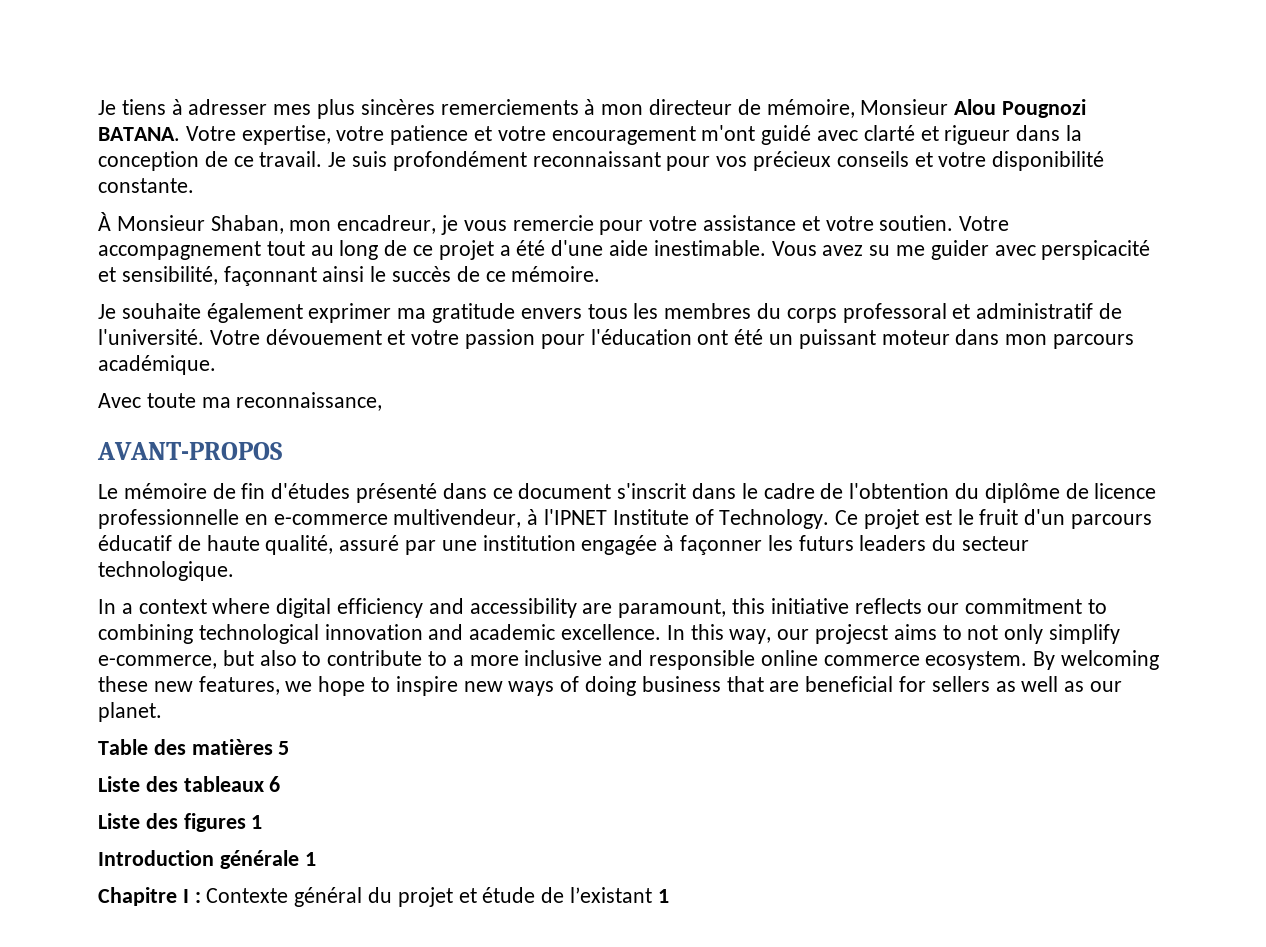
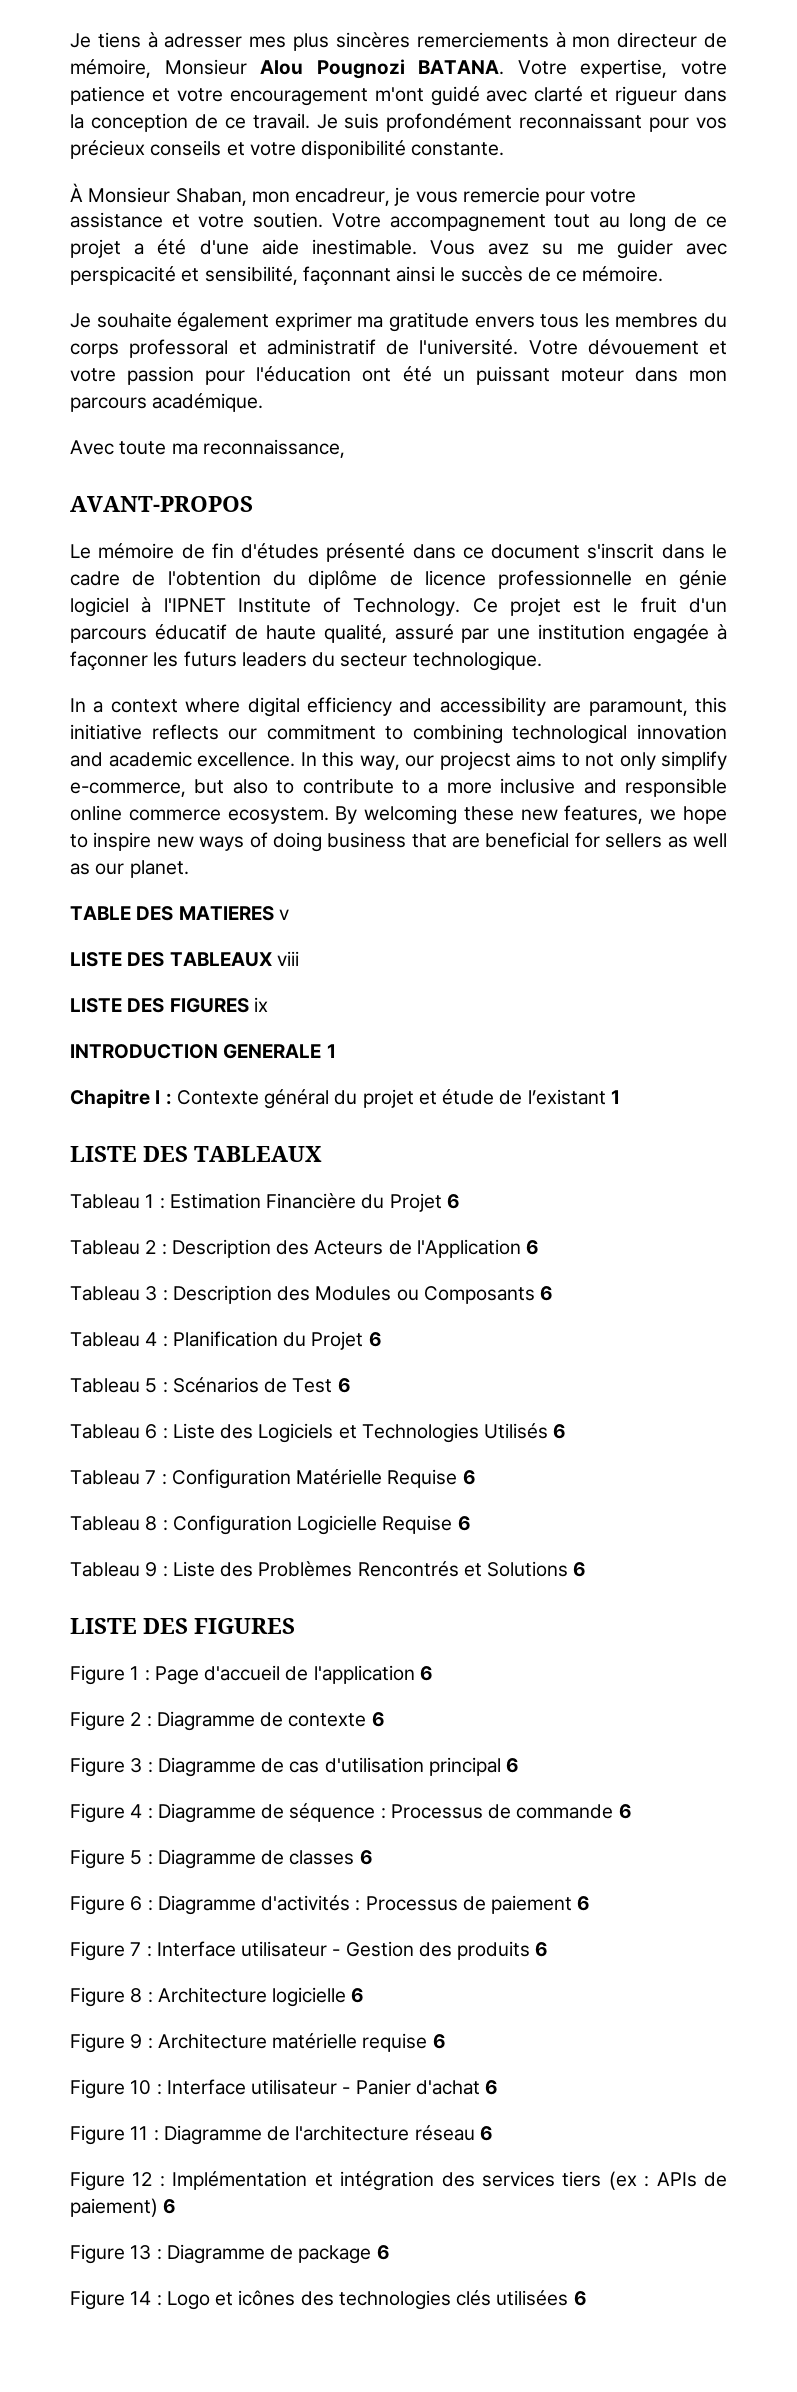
[273,509,522,528] e-commerce multivendeur, -> [679,570,727,590] [70,597,129,617] génie logiciel
[98,739,290,755] [98,776,281,792] [98,813,263,832] [98,850,299,869] Table des matières 5 // Liste des tableaux 6 // Liste des figures 1 // Introduction générale -> [70,906,289,921] [70,951,299,967] [70,997,268,1013] [70,1044,322,1059] TABLE DES MATIERES v // LISTE DES TABLEAUX viii // LISTE DES FIGURES ix // INTRODUCTION GENERALE
(669, 896) none -> [70,1146,323,1162] [70,1193,460,1212] [70,1239,540,1258] [70,1285,554,1304] [70,1331,382,1350] [70,1377,351,1393] [70,1423,567,1443] [70,1469,476,1489] [70,1515,471,1535] [70,1561,587,1577] [70,1618,296,1634] [70,1665,433,1685] [70,1711,385,1731] [70,1757,520,1777] [70,1803,632,1823] [70,1849,373,1869] [70,1895,591,1915] [70,1941,549,1961] [70,1987,365,2007] [70,2033,446,2053] [70,2079,499,2099] [70,2125,493,2145] [70,2171,727,2191] [70,2198,177,2217] [70,2244,390,2264] [70,2290,587,2310] // LISTE DES TABLEAUX // Tableau 1 : Estimation Financière du Projet 6 // Tableau 2 : Description des Acteurs de l'Application 6 // Tableau 3 : Description des Modules ou Composants 6 // Tableau 4 : Planification du Projet 6 // Tableau 5 : Scénarios de Test 6 // Tableau 6 : Liste des Logiciels et Technologies Utilisés 6 // Tableau 7 : Configuration Matérielle Requise 6 // Tableau 8 : Configuration Logicielle Requise 6 // Tableau 9 : Liste des Problèmes Rencontrés et Solutions 6 // LISTE DES FIGURES // Figure 1 : Page d'accueil de l'application 6 // Figure 2 : Diagramme de contexte 6 // Figure 3 : Diagramme de cas d'utilisation principal 6 // Figure 4 : Diagramme de séquence : Processus de commande 6 // Figure 5 : Diagramme de classes 6 // Figure 6 : Diagramme d'activités : Processus de paiement 6 // Figure 7 : Interface utilisateur - Gestion des produits 6 // Figure 8 : Architecture logicielle 6 // Figure 9 : Architecture matérielle requise 6 // Figure 10 : Interface utilisateur - Panier d'achat 6 // Figure 11 : Diagramme de l'architecture réseau 6 // Figure 12 : Implémentation et intégration des services tiers (ex : APIs de paiement) 6 // Figure 13 : Diagramme de package 6 // Figure 14 : Logo et icônes des technologies clés utilisées 6

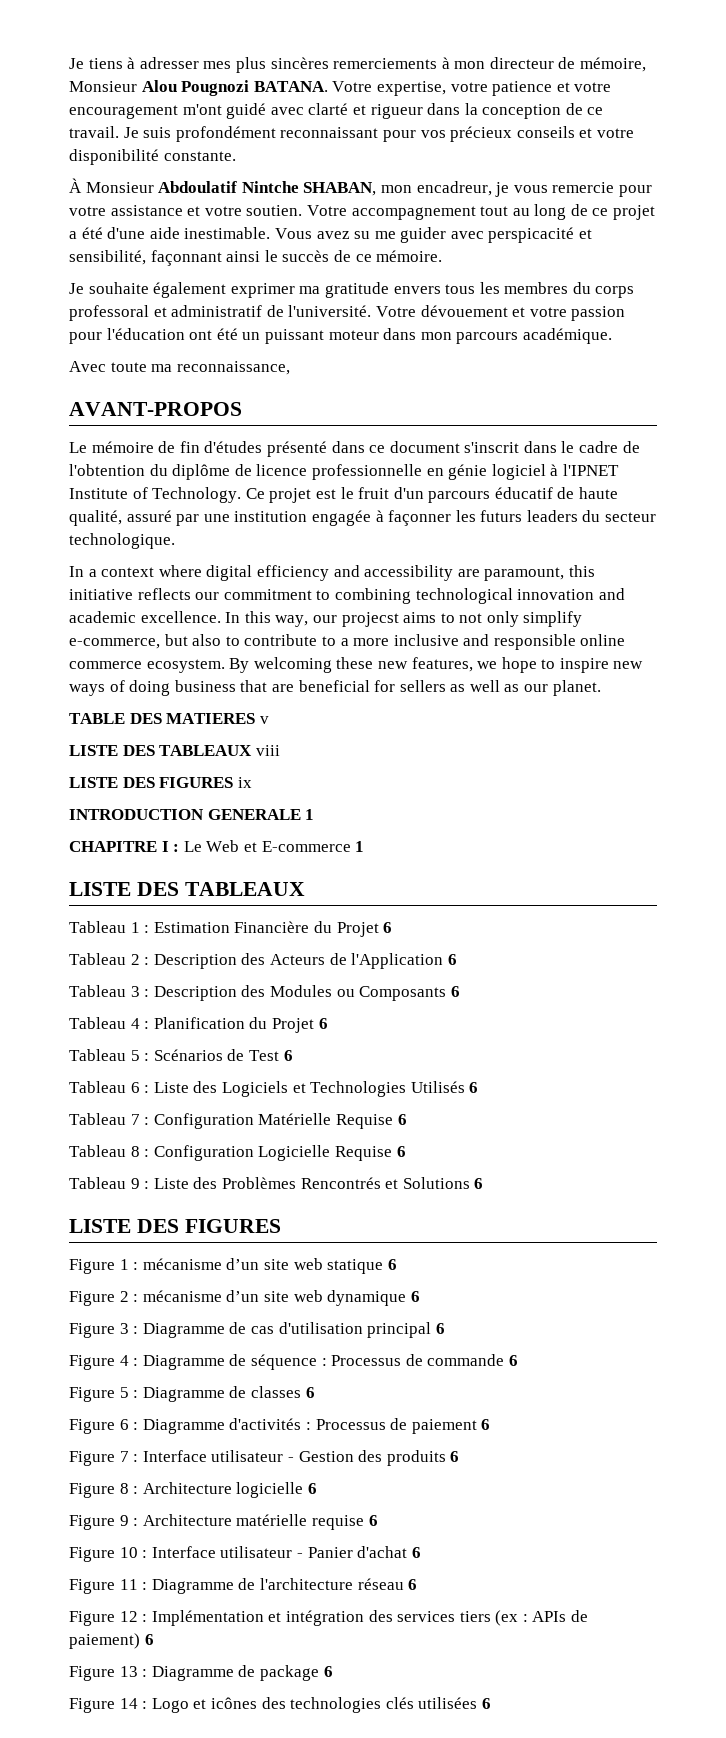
[175,188,247,206] Shaban, -> [158,181,377,196] Abdoulatif Nintche SHABAN,
[70,1089,606,1109] Chapitre I : Contexte général du projet et étude de l’existant -> [69,840,351,852] CHAPITRE I : Le Web et E-commerce
[154,1665,415,1685] Page d'accueil de l'application -> [142,1258,384,1274] mécanisme d’un site web statique
[156,1711,367,1731] Diagramme de contexte -> [142,1290,407,1306] mécanisme d’un site web dynamique

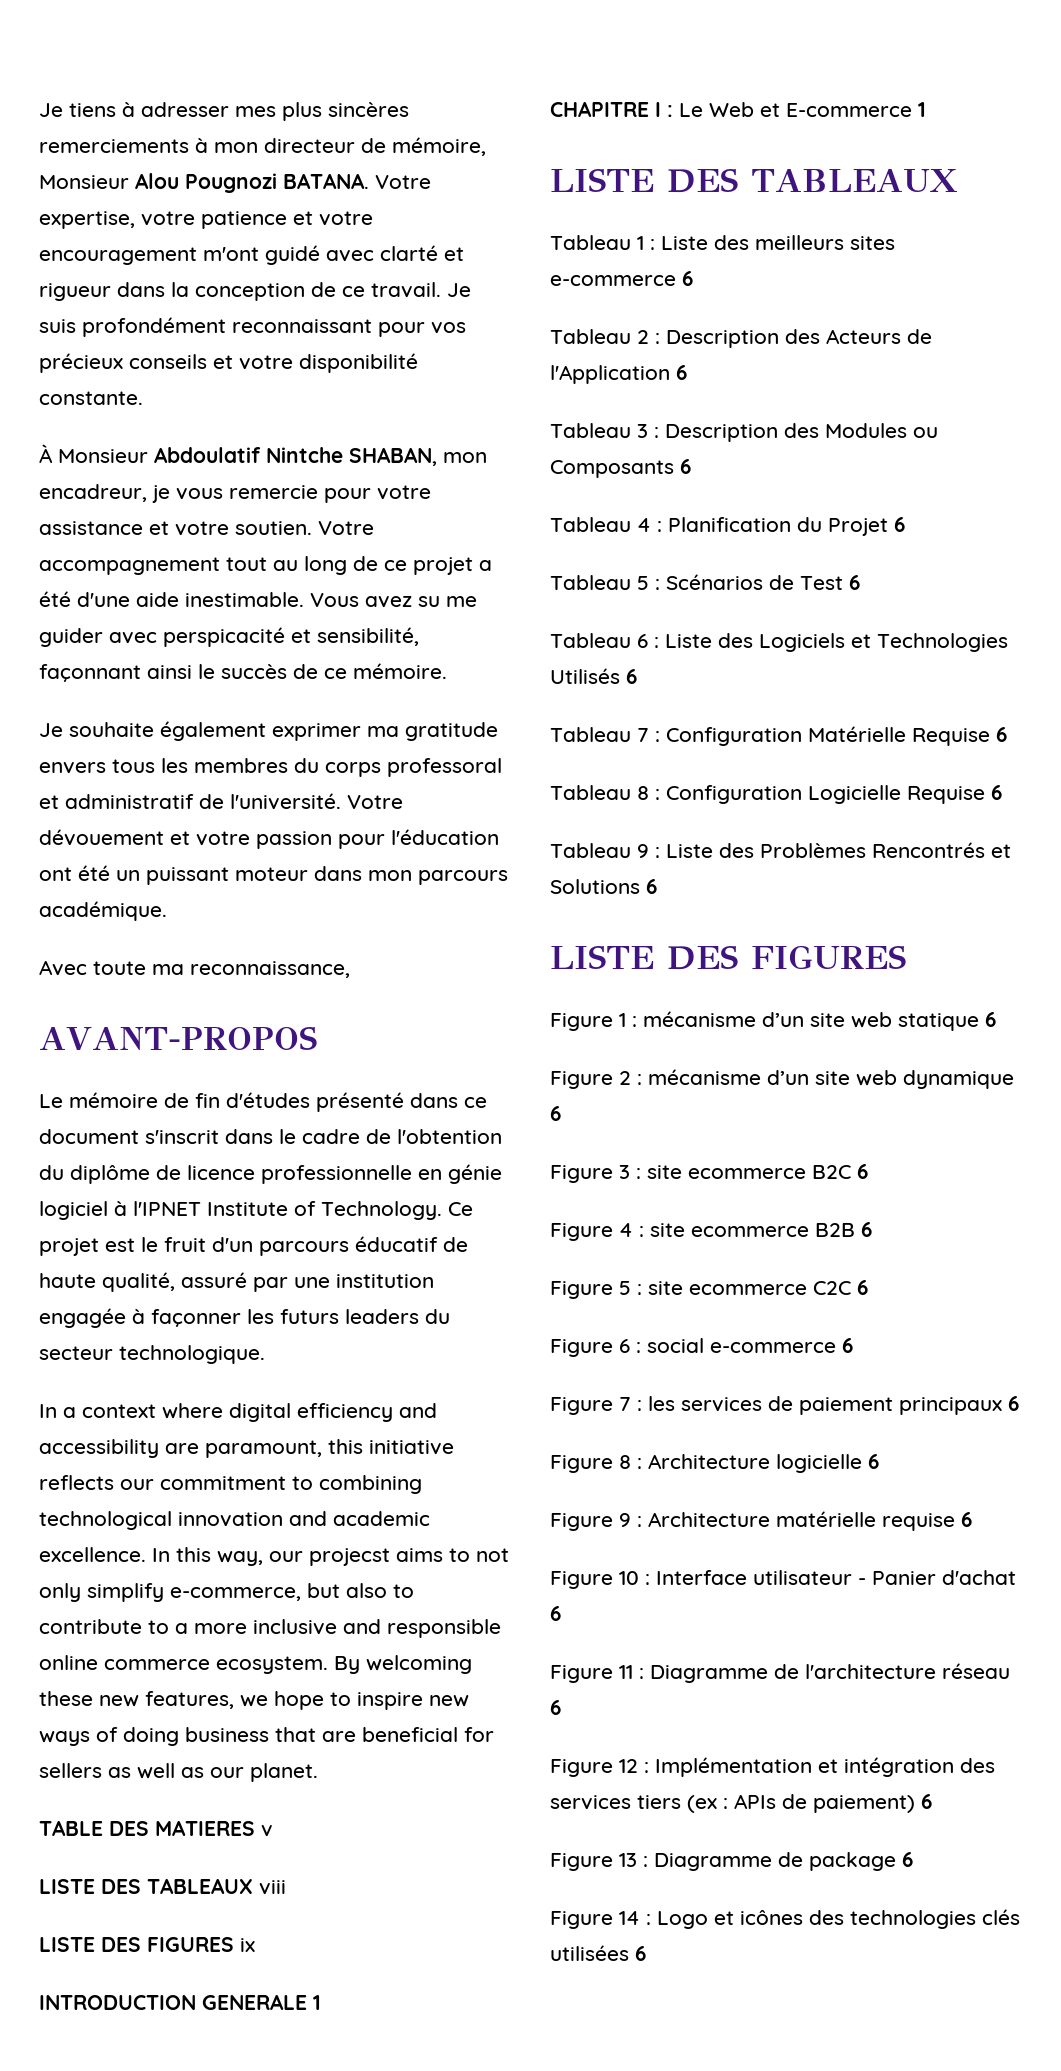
[153,921,379,937] Estimation Financière du Projet -> [661,235,895,250] [550,275,676,286] Liste des meilleurs sites e-commerce
[142,1322,432,1338] Diagramme de cas d'utilisation principal -> [647,1165,851,1179] site ecommerce B2C
[142,1354,505,1370] Diagramme de séquence : Processus de commande -> [650,1223,855,1237] site ecommerce B2B
[142,1386,301,1402] Diagramme de classes -> [648,1281,851,1295] site ecommerce C2C
[142,1418,491,1434] [69,1450,446,1466] Diagramme d'activités : Processus de paiement 6 // Figure 7 : Interface utilisateur - Gestion des produits -> [647,1338,854,1353] [550,1396,1002,1415] social e-commerce 6 // Figure 7 : les services de paiement principaux

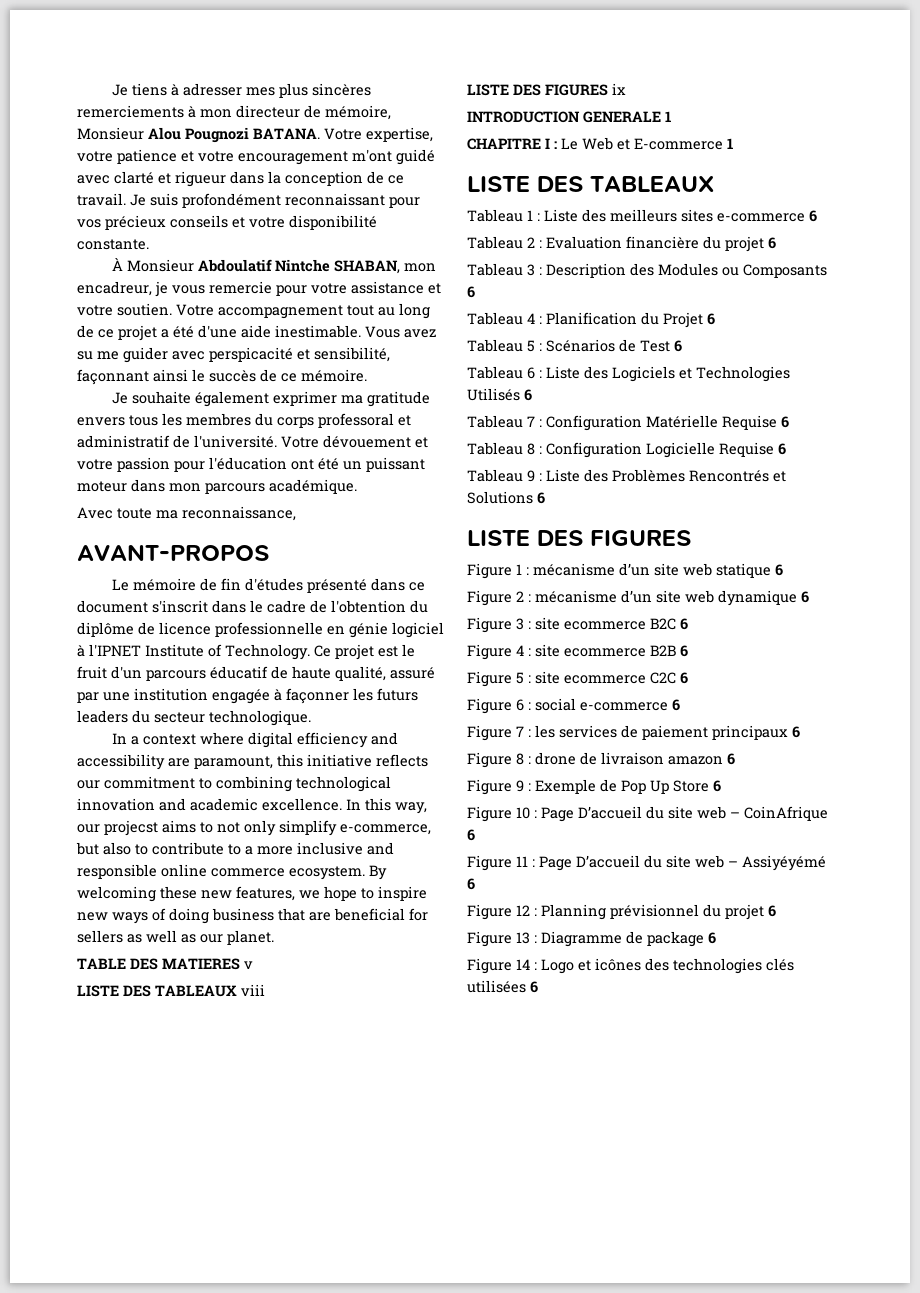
[666,329,932,348] [550,365,670,384] Description des Acteurs de l'Application -> [546,236,764,252] Evaluation financière du projet
[648,1454,862,1473] Architecture logicielle -> [535,752,723,765] drone de livraison amazon
[648,1511,955,1531] Architecture matérielle requise -> [535,779,709,794] Exemple de Pop Up Store
[656,1570,1016,1585] [550,1606,562,1621] [550,1663,1010,1683] [550,1700,562,1715] [550,1757,995,1777] [550,1794,915,1813] Interface utilisateur - Panier d'achat 6 // Figure 11 : Diagramme de l'architecture réseau 6 // Figure 12 : Implémentation et intégration des services tiers (ex : APIs de paiement) -> [541,806,828,822] [467,829,475,841] [467,855,826,871] [467,878,475,890] [467,904,764,920] Page D’accueil du site web – CoinAfrique 6 // Figure 11 : Page D’accueil du site web – Assiyéyémé 6 // Figure 12 : Planning prévisionnel du projet

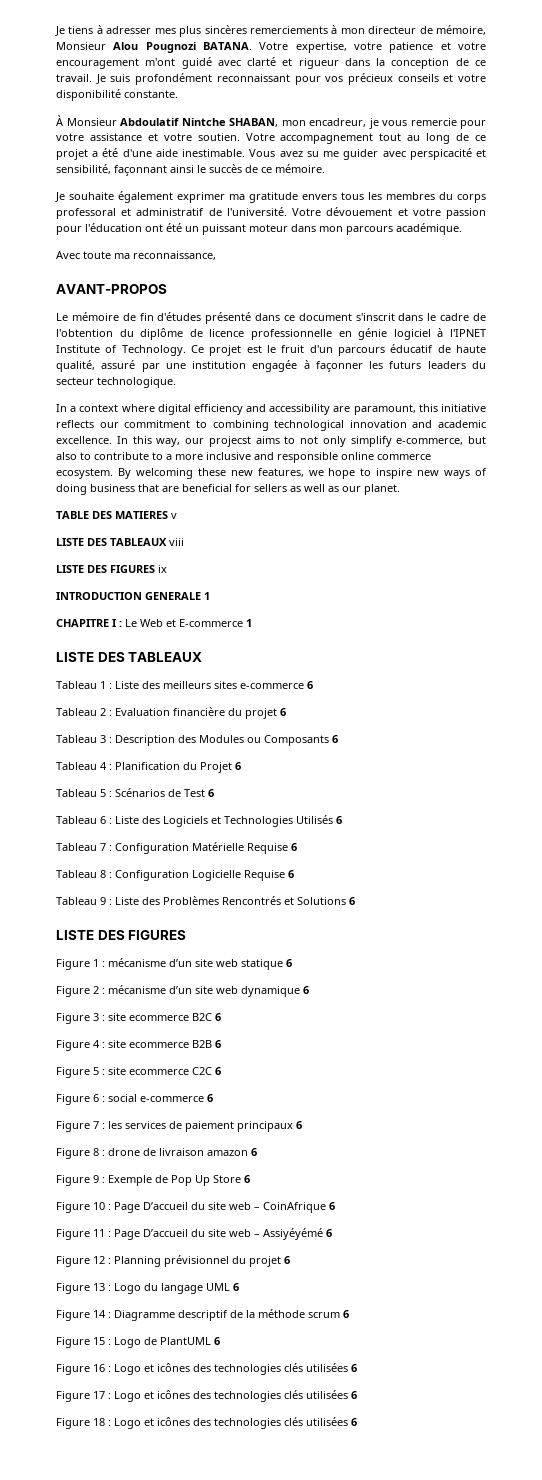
[541,931,704,947] Diagramme de package -> [114,1283,230,1294] Logo du langage UML
[541,958,794,974] [467,980,538,993] Logo et icônes des technologies clés utilisées 6 -> [114,1309,349,1321] [56,1337,220,1348] [56,1363,357,1375] [56,1390,357,1402] [56,1417,357,1429] Diagramme descriptif de la méthode scrum 6 // Figure 15 : Logo de PlantUML 6 // Figure 16 : Logo et icônes des technologies clés utilisées 6 // Figure 17 : Logo et icônes des technologies clés utilisées 6 // Figure 18 : Logo et icônes des technologies clés utilisées 6

